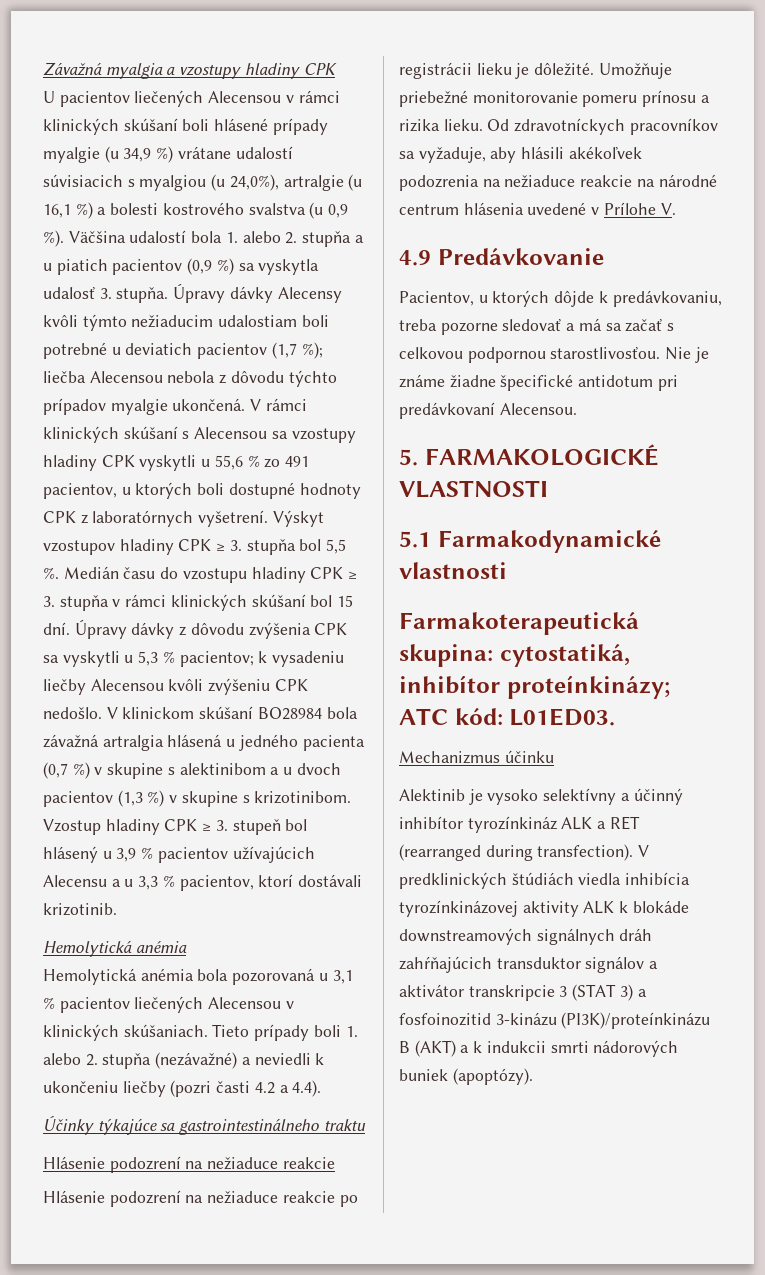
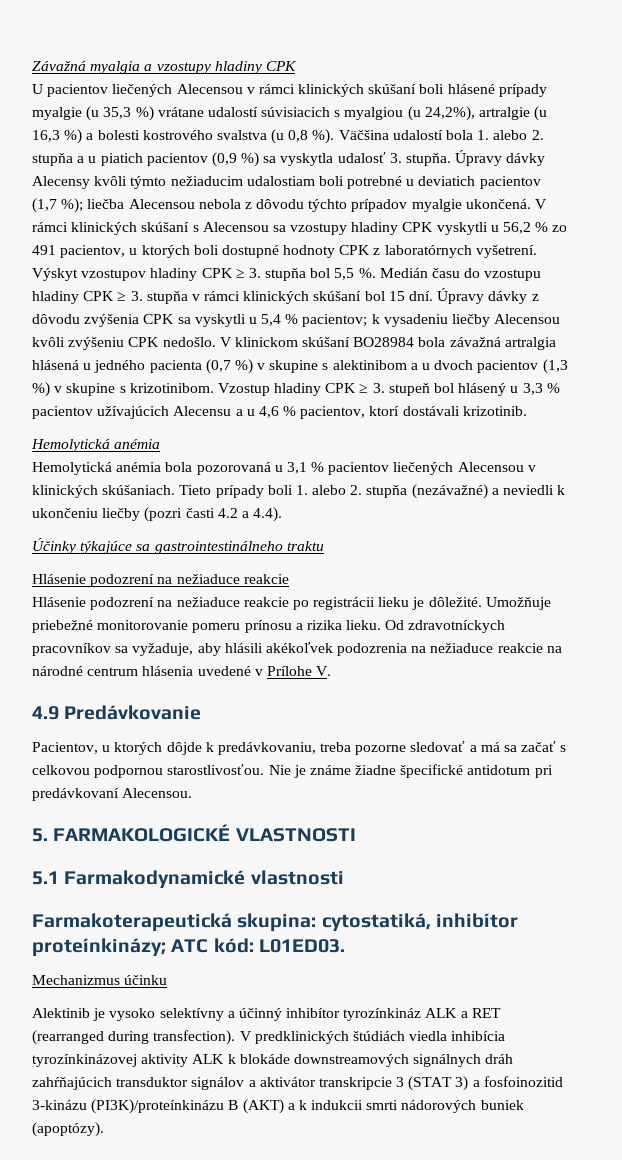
[123,148,152,162] 34,9 -> [103,107,132,119] 35,3
[229,174,279,191] 24,0%), -> [424,106,475,121] 24,2%),
[43,204,71,218] 16,1 -> [32,130,60,142] 16,3
[328,204,349,218] 0,9 -> [288,130,309,142] 0,8
[214,455,243,470] 55,6 -> [503,222,532,234] 56,2
[138,651,159,666] 5,3 -> [261,314,282,326] 5,4
[116,848,137,862] 3,9 -> [522,383,543,395] 3,3
[138,876,159,890] 3,3 -> [258,406,279,418] 4,6

